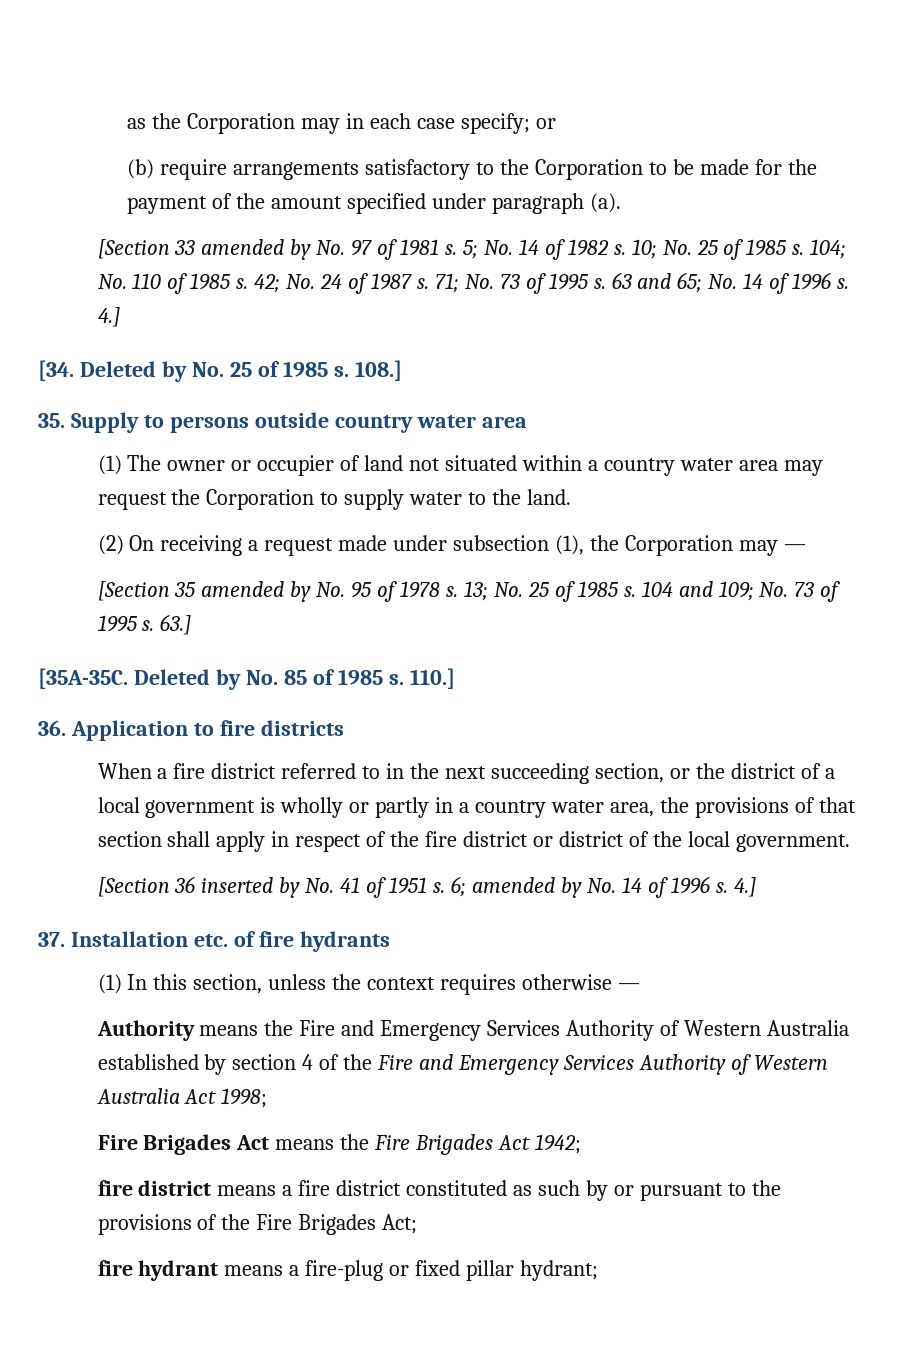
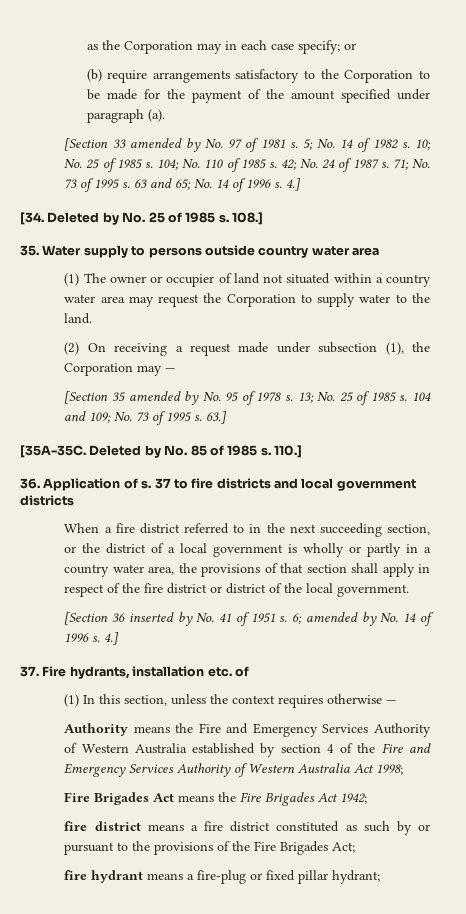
[70,412,139,433] Supply -> [42,245,128,258] Water supply
(188, 730) none -> [123,478,171,489] of s. 37
(344, 728) none -> [274,478,416,491] [20,495,74,506] and local government districts
[70,931,188,947] Installation -> [42,666,205,679] Fire hydrants, installation
[258,931,390,952] fire hydrants -> (249, 671) none

